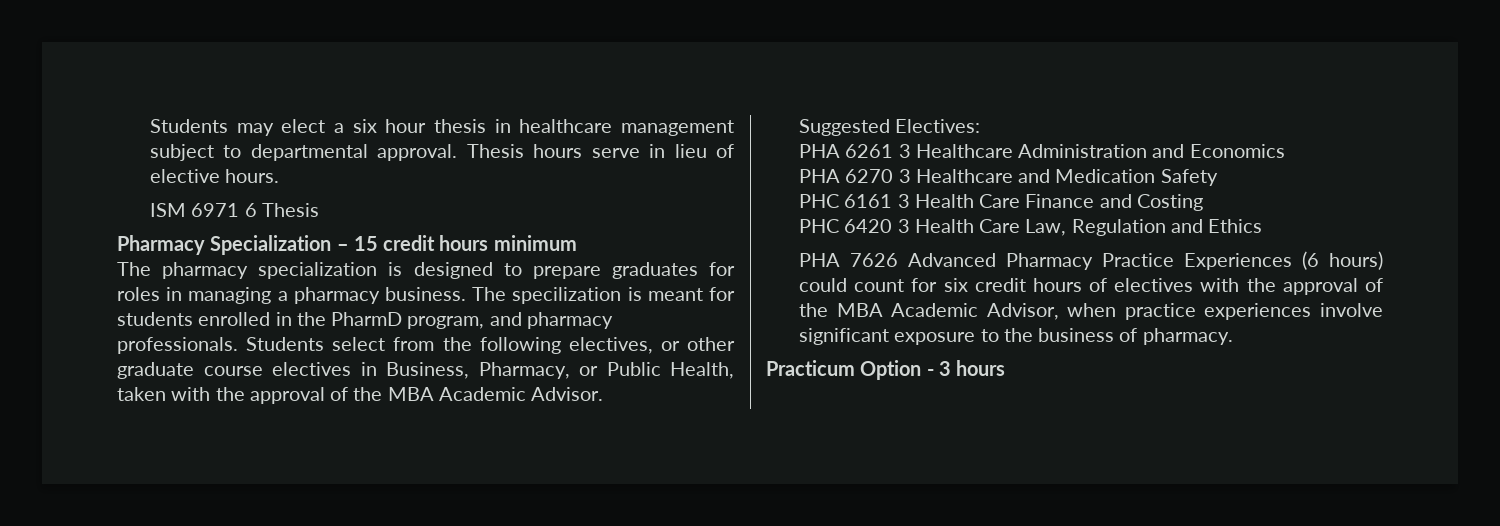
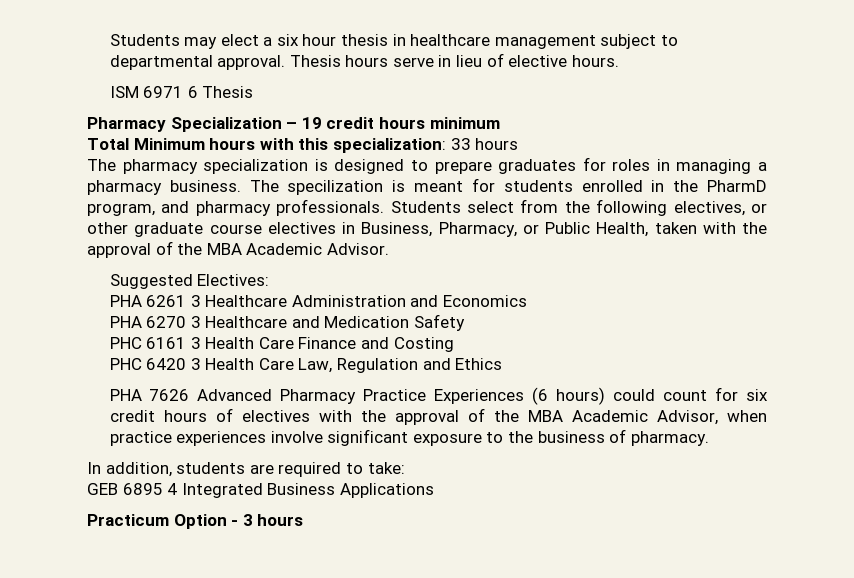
[353,236,378,251] 15 -> [301,117,322,129] 19
(577, 243) none -> [87,138,519,153] // Total Minimum hours with this specialization: 33 hours
(1233, 336) none -> [87,462,405,477] [87,483,434,498] // In addition, students are required to take: // GEB 6895 4 Integrated Business Applications

